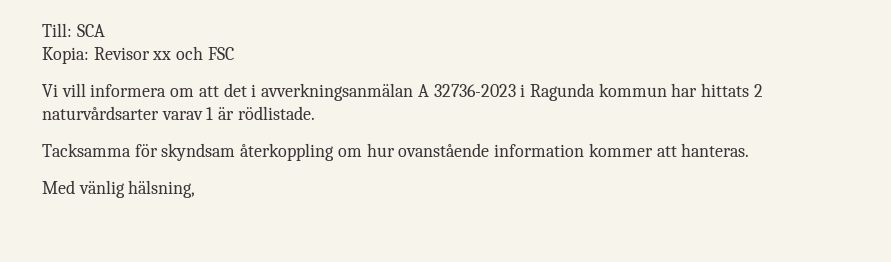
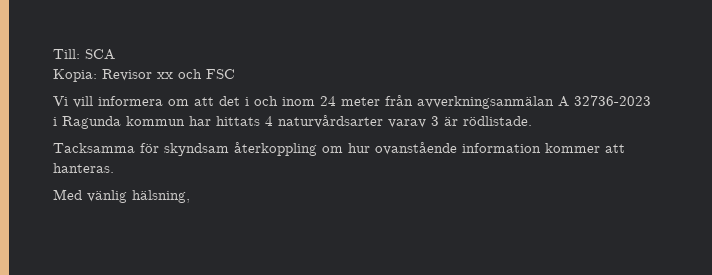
(257, 90) none -> [254,95,413,106] och inom 24 meter från
[753,84,763,97] 2 -> [265,116,273,126] 4
[206,107,214,120] 1 -> [431,116,439,126] 3

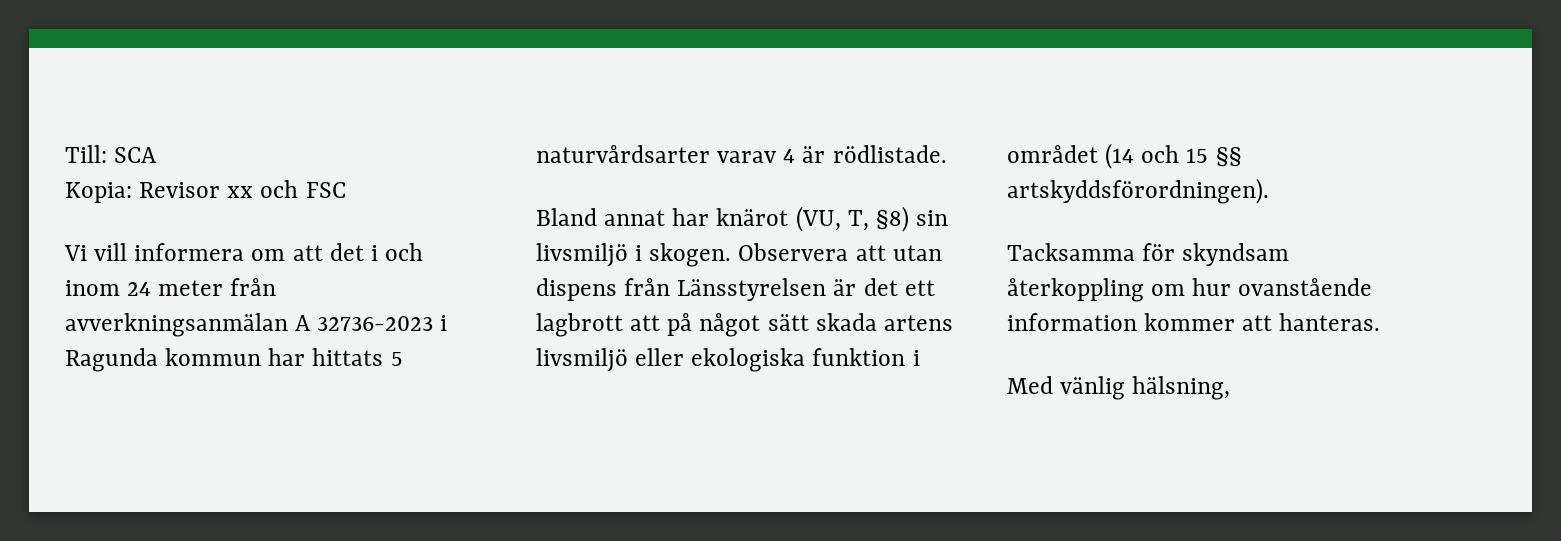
[265,116,273,126] 4 -> [390,352,403,366] 5
[431,116,439,126] 3 -> [783,149,796,163] 4
(532, 121) none -> [536,206,949,232] [536,243,942,267] [536,278,935,301] [536,313,953,337] [536,348,920,372] [1007,143,1242,169] [1007,178,1269,204] // Bland annat har knärot (VU, T, §8) sin livsmiljö i skogen. Observera att utan dispens från Länsstyrelsen är det ett lagbrott att på något sätt skada artens livsmiljö eller ekologiska funktion i området (14 och 15 §§ artskyddsförordningen).

